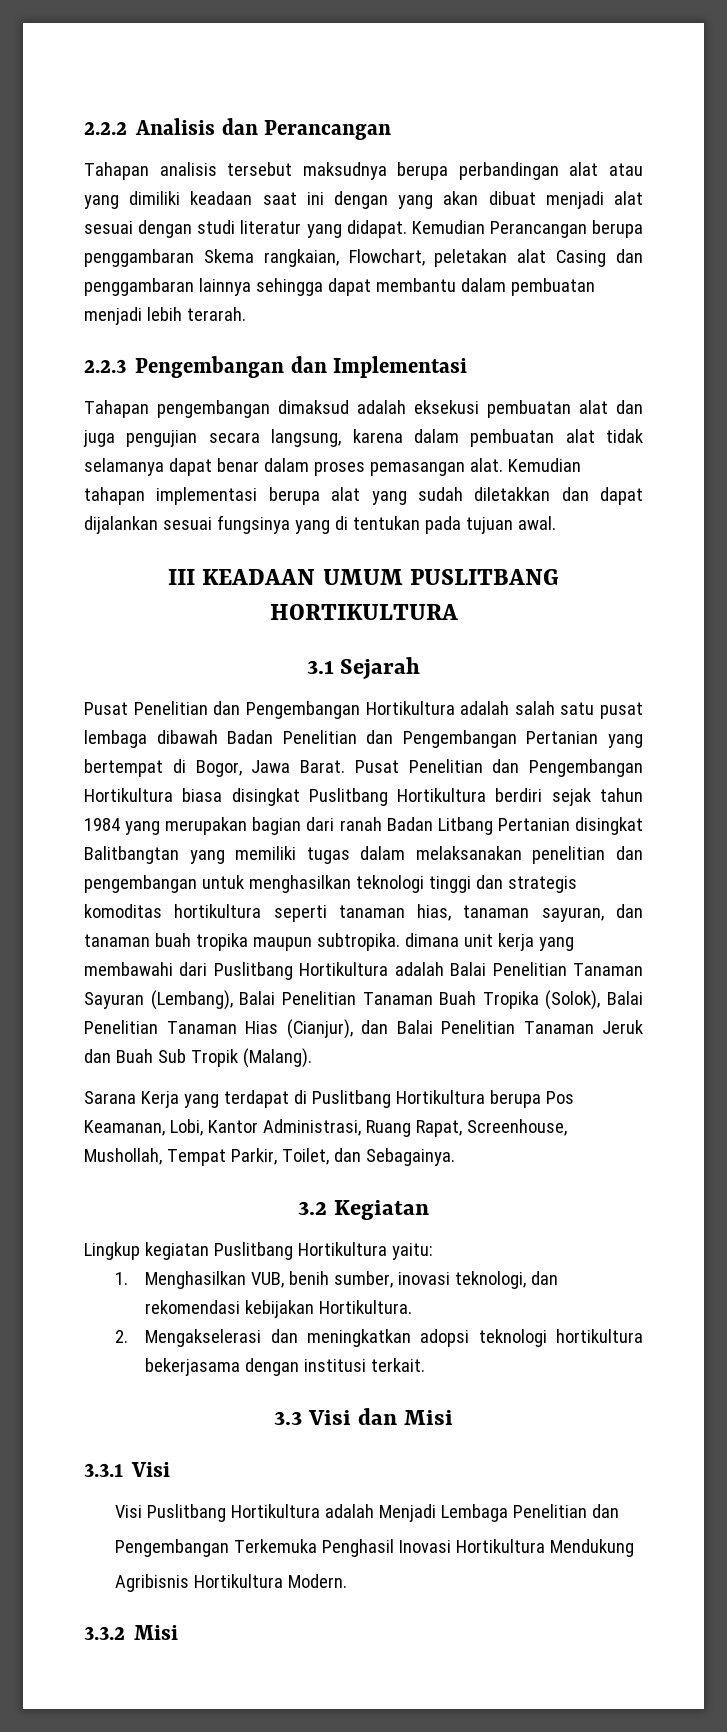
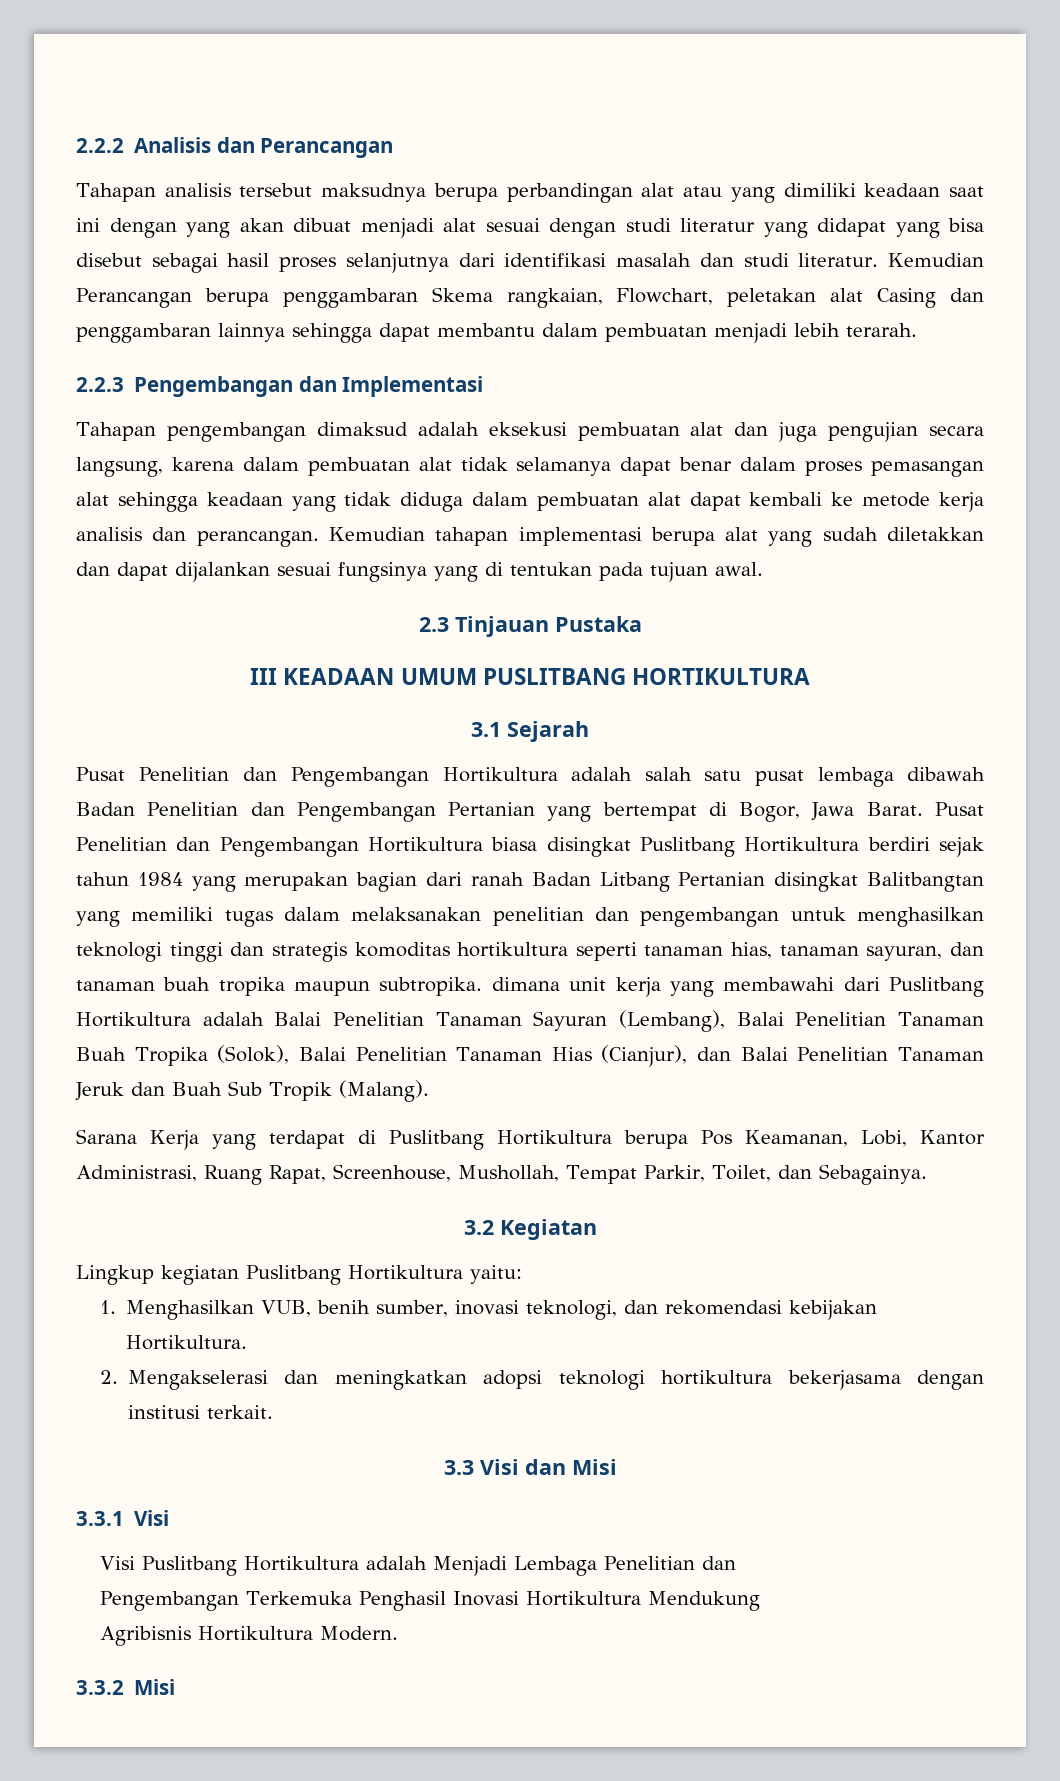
[346,220,407,238] didapat. -> [817,218,984,238] [76,253,879,273] didapat yang bisa disebut sebagai hasil proses selanjutnya dari identifikasi masalah dan studi literatur.
[469,458,503,472] alat. -> [76,492,984,512] [76,527,319,547] alat sehingga keadaan yang tidak diduga dalam pembuatan alat dapat kembali ke metode kerja analisis dan perancangan.
(556, 523) none -> [418,616,642,637] // 2.3 Tinjauan Pustaka

